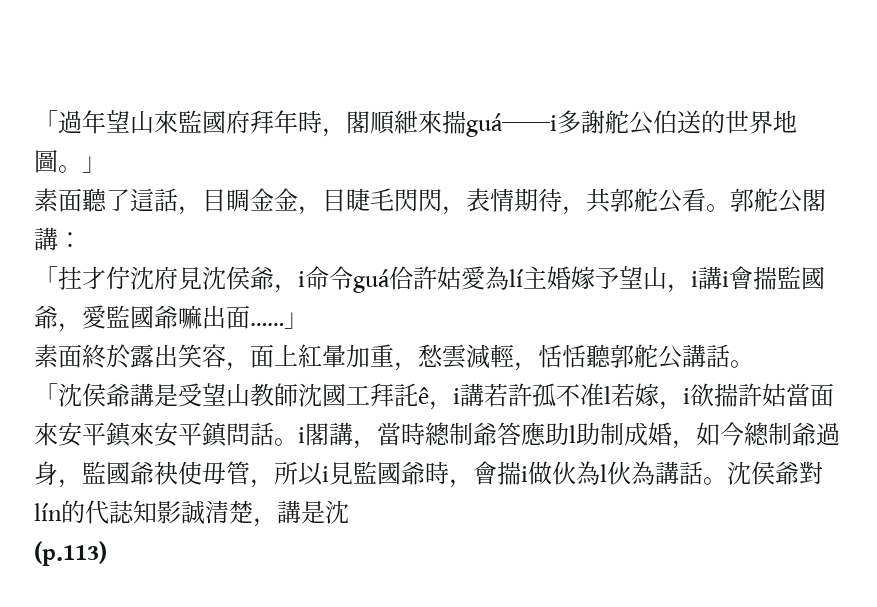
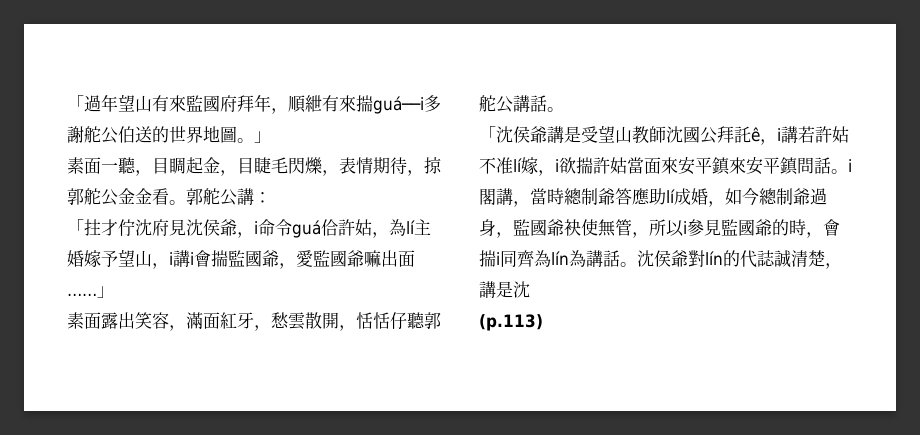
(154, 122) none -> [152,95,169,112] 有
[298,110,418,137] 時，閣順紲 -> [271,95,339,114] ，順紲有
[82,188,274,215] 聽了這話，目睭金 -> [101,157,203,176] 一聽，目睭起
[418,189,442,212] 閃 -> [305,157,323,174] 爍
[586,188,682,213] 共郭舵公 -> [424,157,442,174] [67,188,152,206] 掠郭舵公金金
[802,189,826,212] 閣 -> (237, 197) none
[461,266,485,290] 愛 -> [372,232,389,238] ，
[82,344,130,369] 終於 -> (101, 320) none
[250,344,586,371] 面上紅暈加重，愁雲減輕，恬恬 -> [186,312,407,331] 滿面紅牙，愁雲散開，恬恬仔
[346,385,370,405] 工 -> [700,127,717,144] 公
[532,383,635,407] 孤不准l若 -> [832,126,849,143] [479,157,522,174] 姑不准lí
[569,422,624,446] l助制 -> [666,189,675,203] lí
[202,462,226,485] 毋 -> [598,219,616,237] 無
(329, 474) none -> [687,219,704,236] 參
(425, 473) none -> [772,219,789,236] 的
[528,461,631,485] 做伙為l伙 -> [500,250,569,267] 同齊為lín
[133,500,181,524] 知影 -> (775, 258) none

